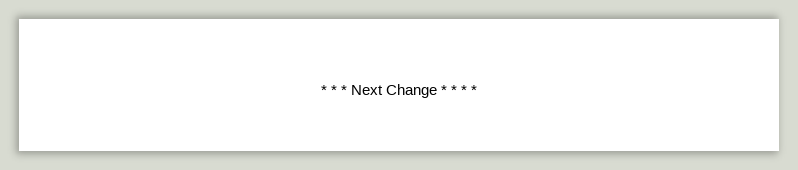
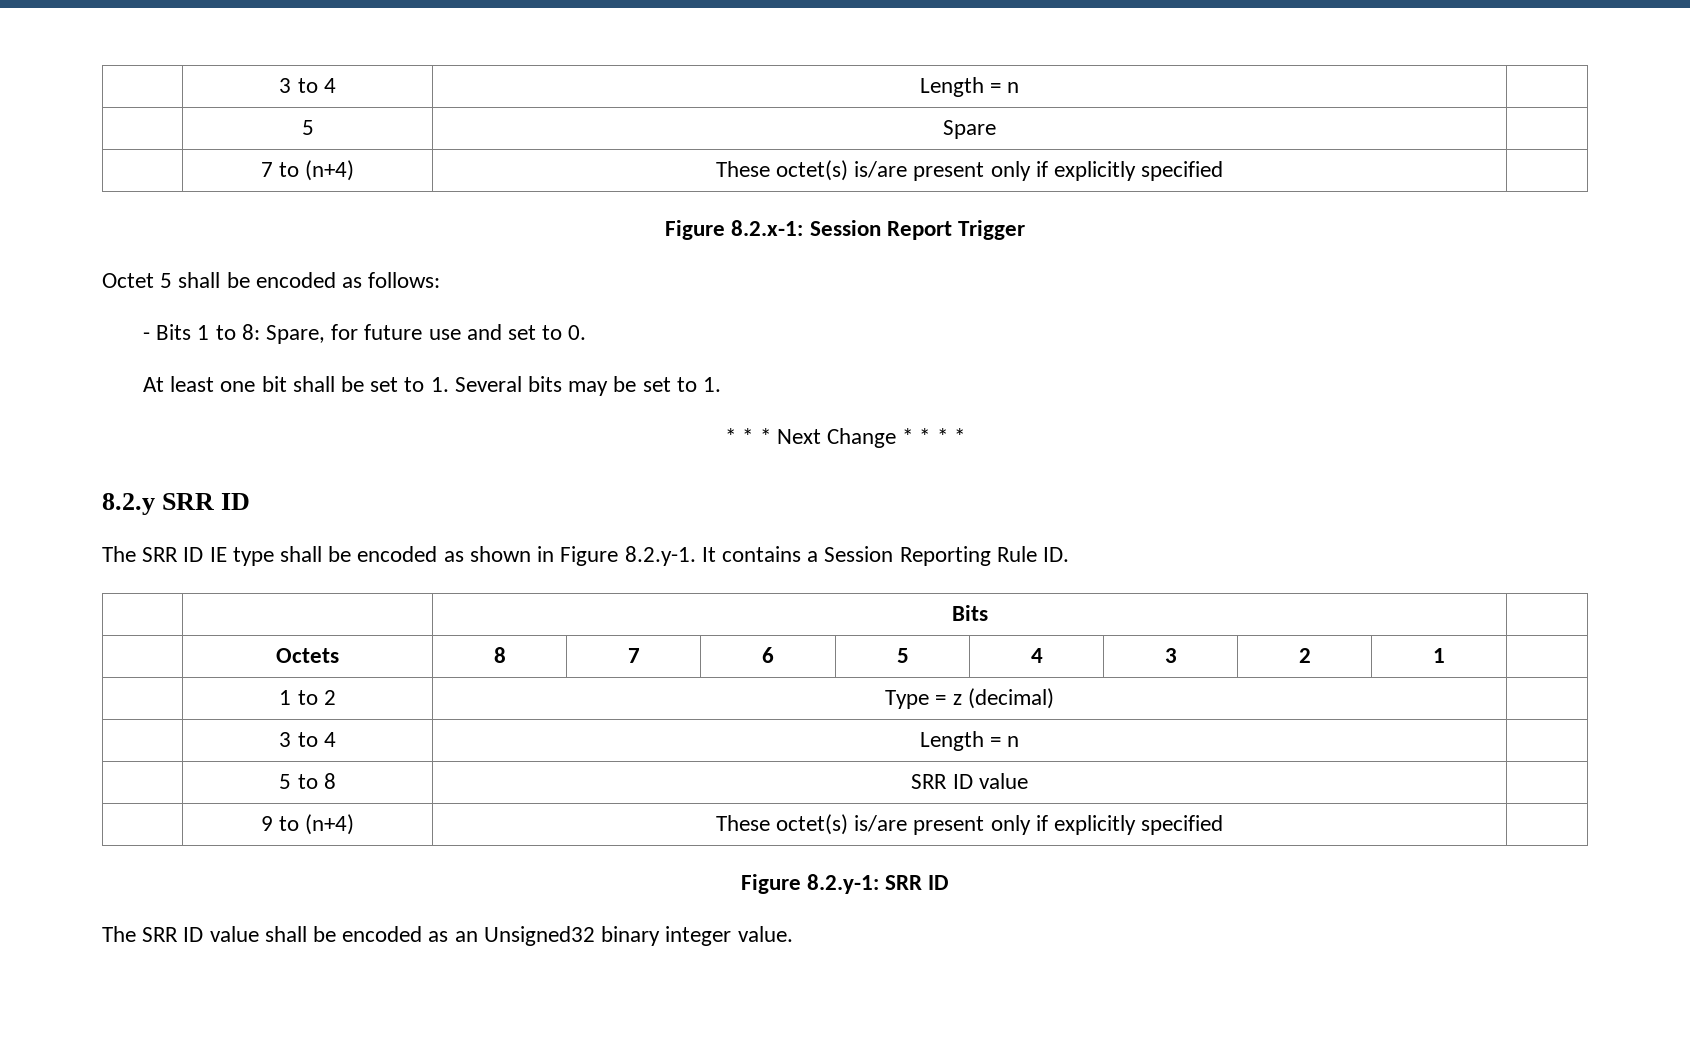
(320, 90) none -> [279,78,336,93] [919,77,1020,97] [301,120,314,135] [943,120,996,139] [260,160,355,181] [715,160,1224,181] [665,220,1025,240] [102,272,441,288] [142,324,587,344] [142,376,722,396] | 3 to 4 | Length = n | // | 5 | Spare | // | 7 to (n+4) | These octet(s) is/are present only if explicitly specified | // Figure 8.2.x-1: Session Report Trigger // Octet 5 shall be encoded as follows: // - Bits 1 to 8: Spare, for future use and set to 0. // At least one bit shall be set to 1. Several bits may be set to 1. //
(478, 90) none -> [102,493,251,515] [102,546,1069,566] [951,605,988,621] [276,648,339,663] [493,647,506,663] [627,648,640,663] [762,647,774,663] [896,648,909,663] [1030,648,1043,663] [1164,648,1177,663] [1298,648,1311,663] [1433,648,1445,663] [279,690,336,705] [885,688,1054,709] [279,732,336,747] [919,731,1020,751] [279,773,336,789] [911,773,1028,789] [260,814,355,835] [715,814,1224,835] [740,874,950,894] [102,926,793,946] // 8.2.y SRR ID // The SRR ID IE type shall be encoded as shown in Figure 8.2.y-1. It contains a Session Reporting Rule ID. // | | Bits | // | Octets | 8 | 7 | 6 | 5 | 4 | 3 | 2 | 1 | // | 1 to 2 | Type = z (decimal) | // | 3 to 4 | Length = n | // | 5 to 8 | SRR ID value | // | 9 to (n+4) | These octet(s) is/are present only if explicitly specified | // Figure 8.2.y-1: SRR ID // The SRR ID value shall be encoded as an Unsigned32 binary integer value.

